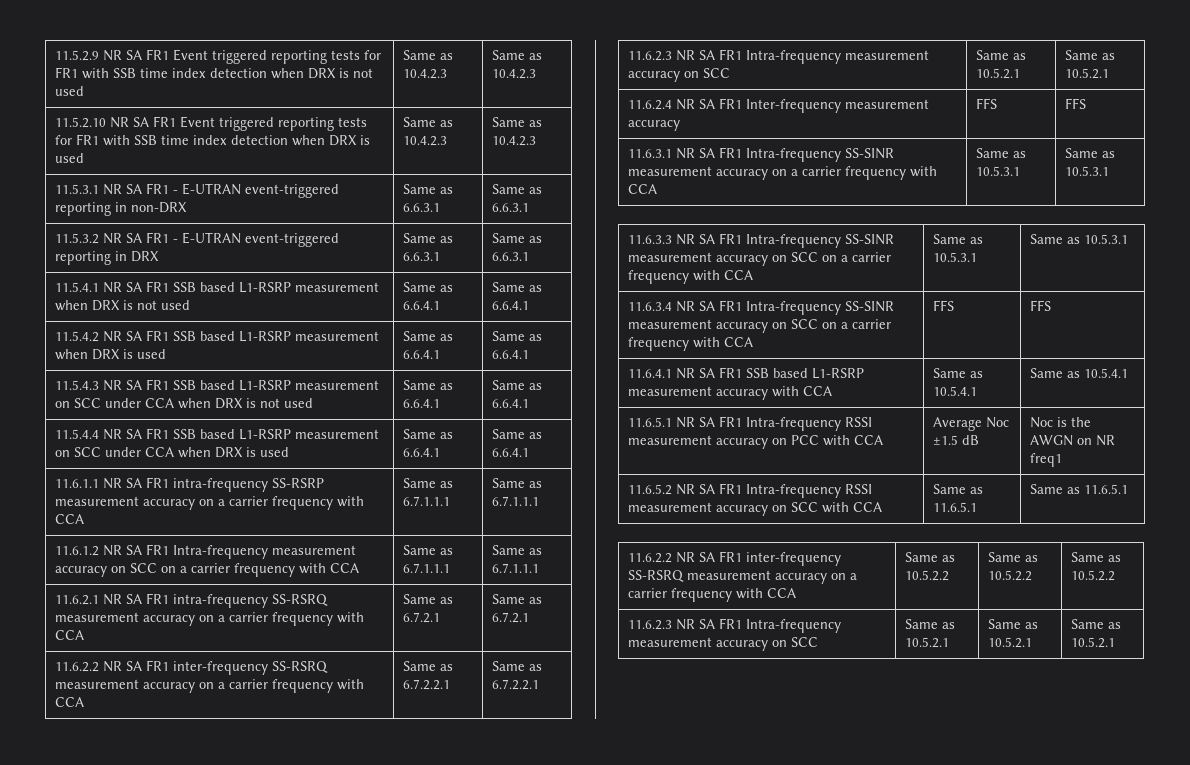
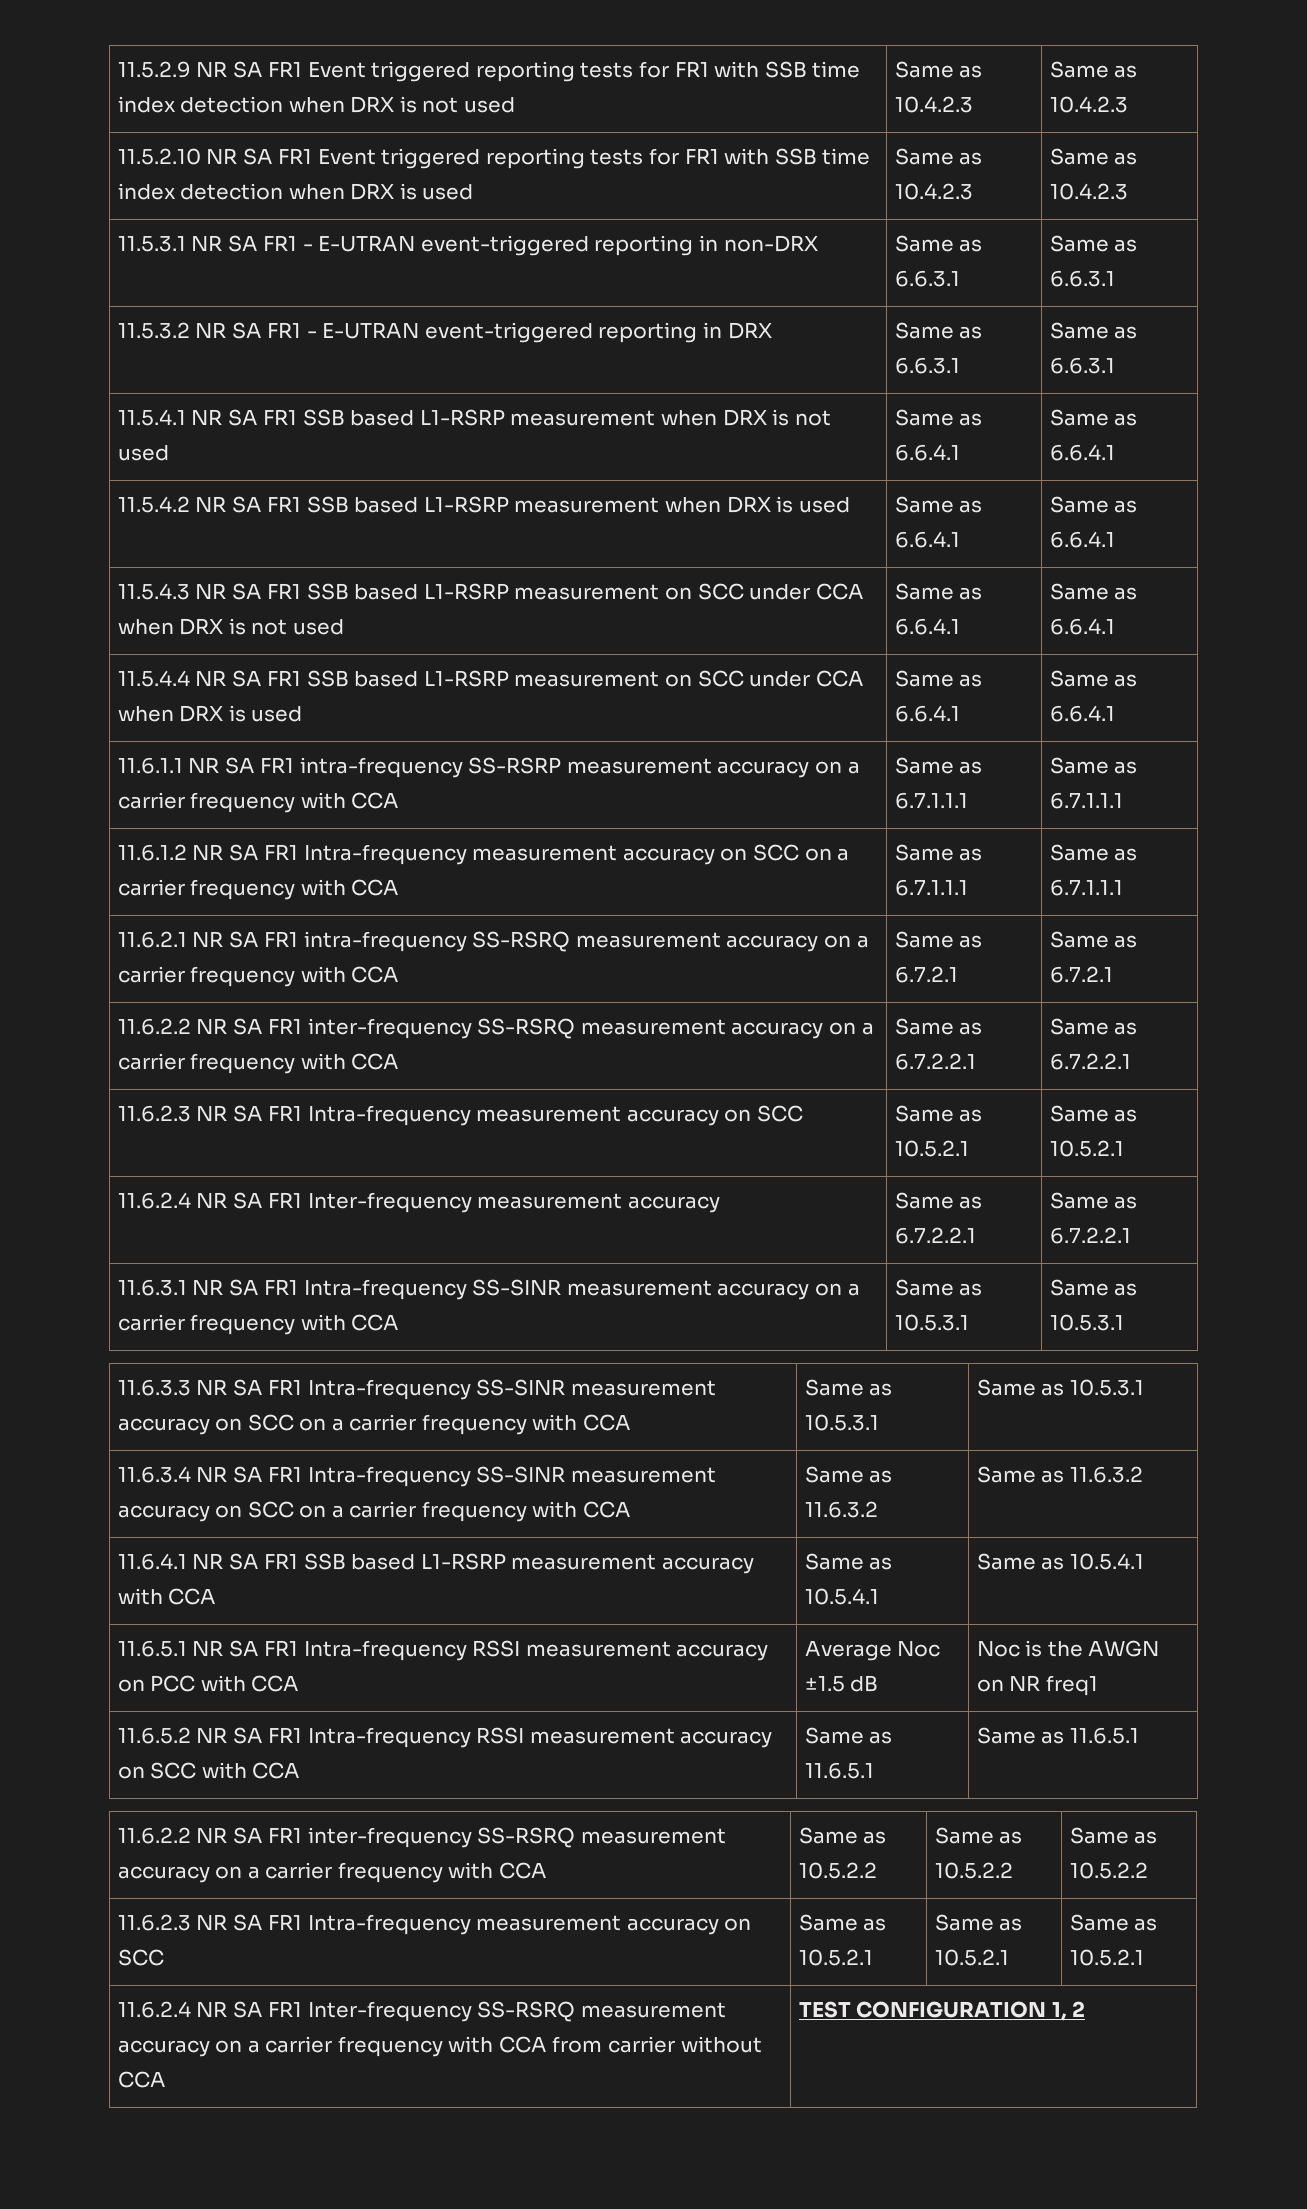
[976,98,998,109] [1065,98,1087,109] FFS | FFS -> [894,1192,983,1209] [894,1227,976,1244] [1049,1192,1138,1209] [1049,1227,1131,1244] Same as 6.7.2.2.1 | Same as 6.7.2.2.1
[933,300,955,311] [1030,300,1052,311] FFS | FFS -> [804,1466,893,1483] [804,1501,878,1518] [976,1466,1143,1483] Same as 11.6.3.2 | Same as 11.6.3.2
(1116, 642) none -> [117,2001,726,2022] [117,2036,762,2057] [117,2071,166,2088] [798,2001,1086,2021] // 11.6.2.4 NR SA FR1 Inter-frequency SS-RSRQ measurement accuracy on a carrier frequency with CCA from carrier without CCA | TEST CONFIGURATION 1, 2

